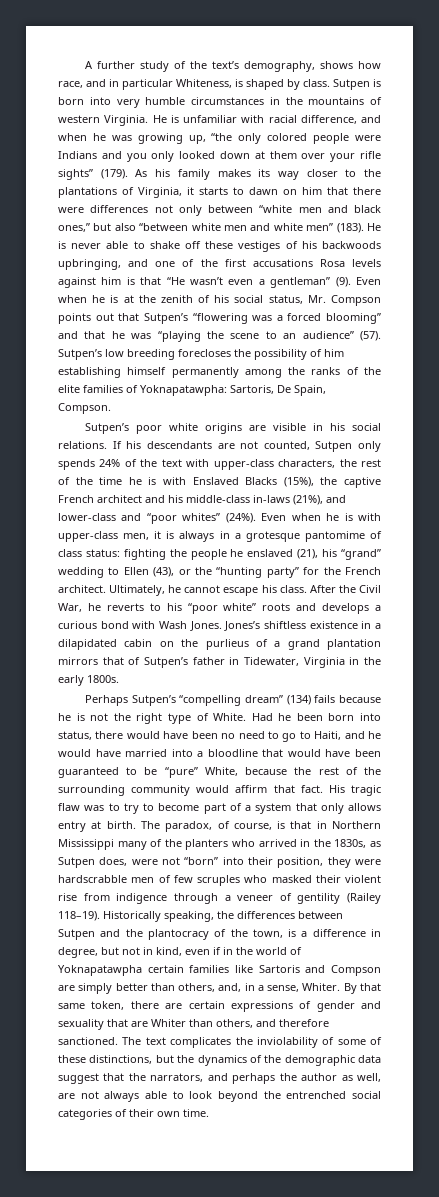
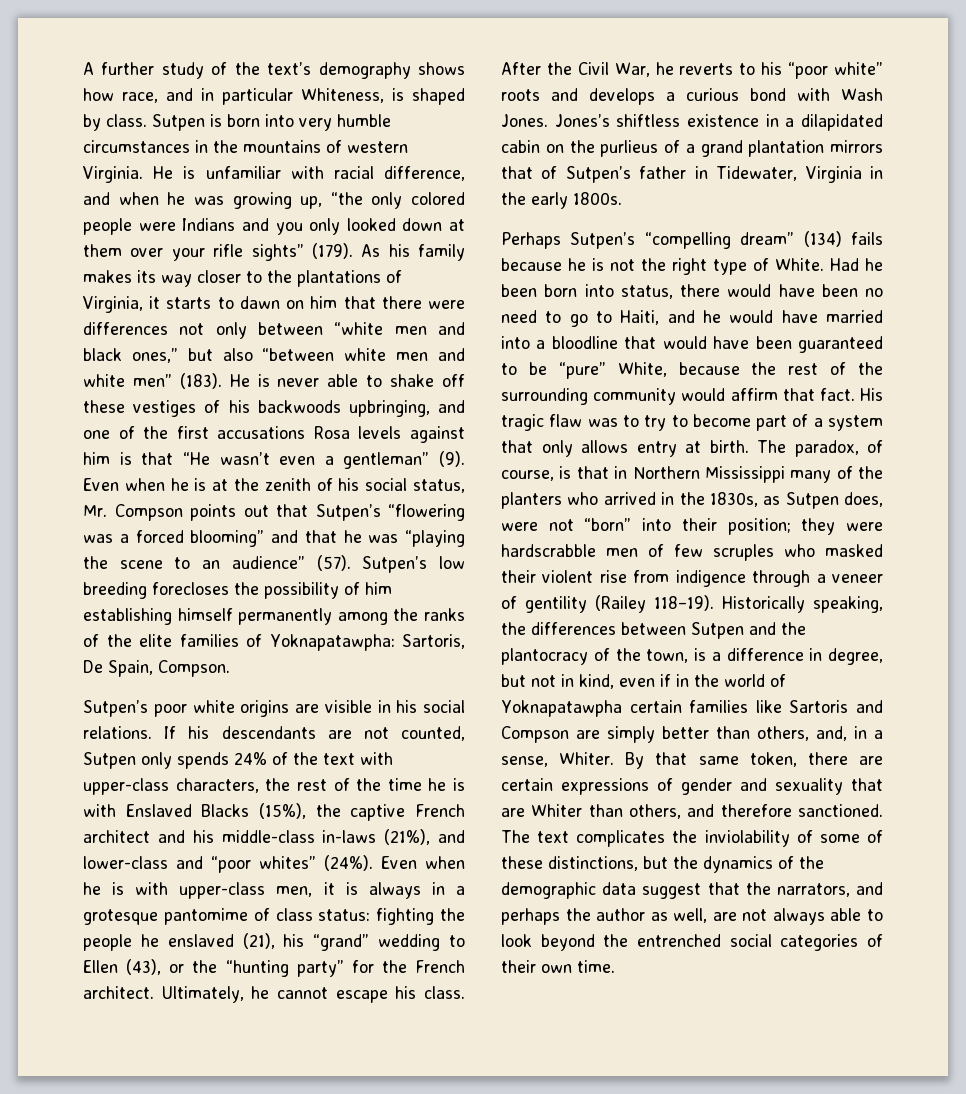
[244,61,316,72] demography, -> [318,62,411,79] demography
[277,857,324,868] position, -> [727,518,791,535] position;

